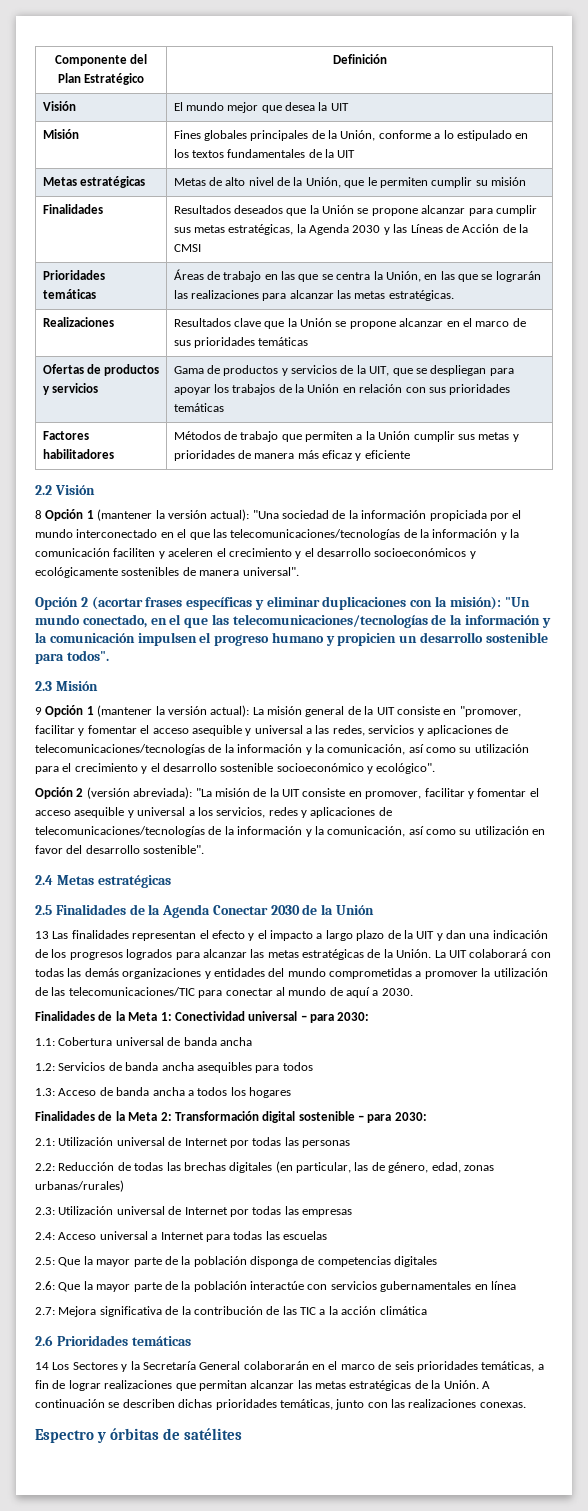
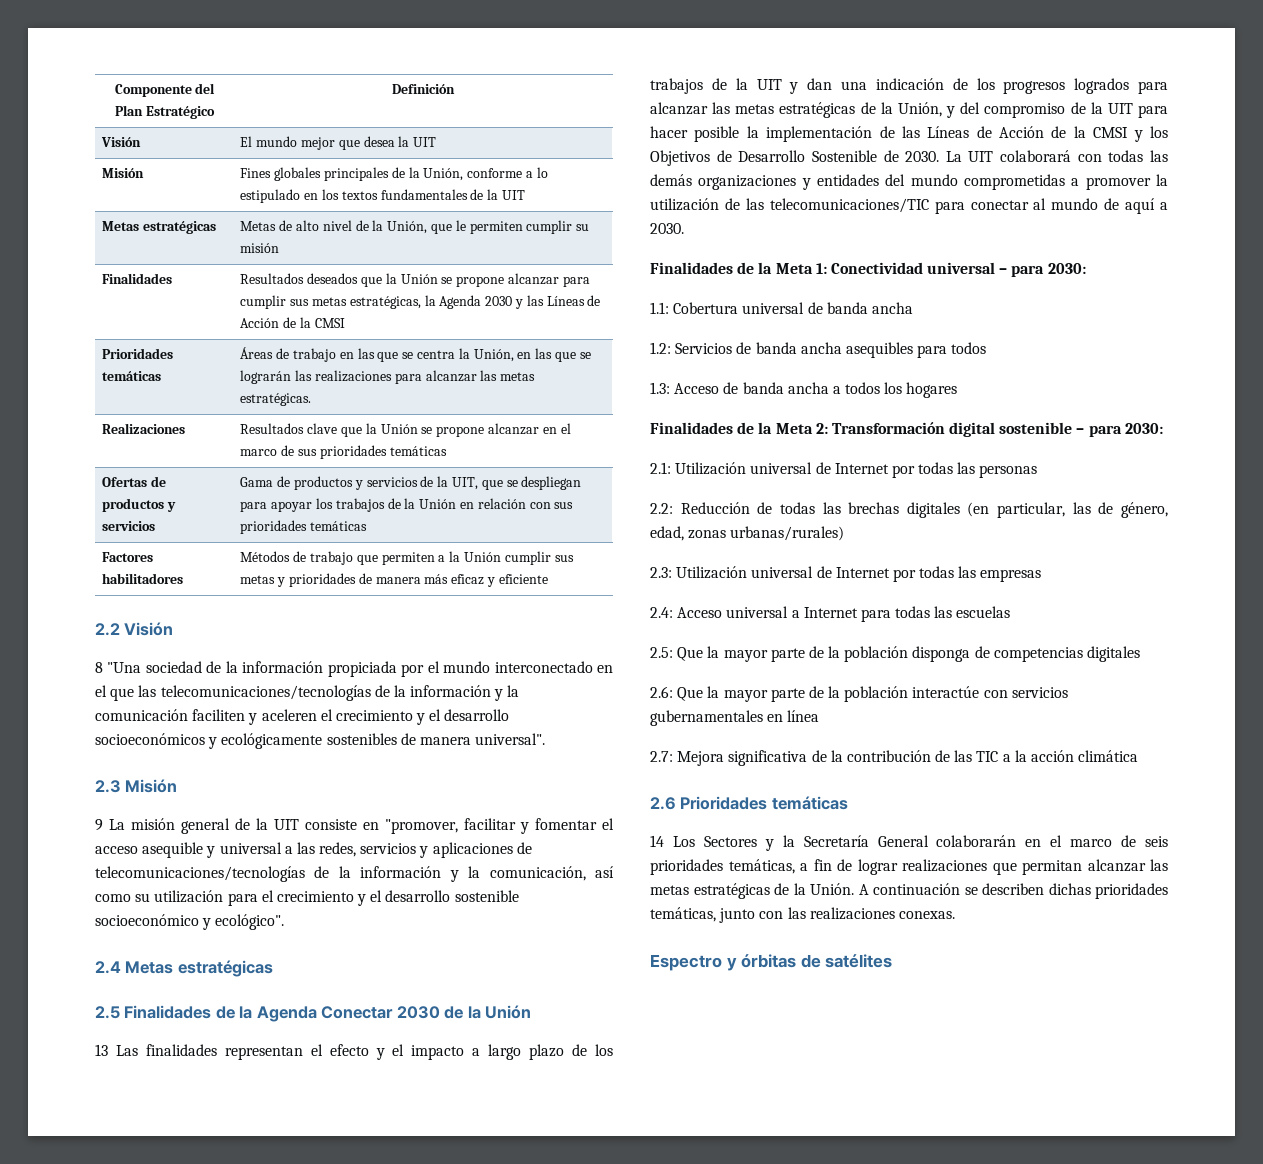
[45,509,250,521] Opción 1 (mantener la versión actual): -> (103, 667) none
[35,596,530,610] [35,614,551,628] [35,632,548,646] [35,650,109,664] [35,681,98,691] [35,705,250,717] Opción 2 (acortar frases específicas y eliminar duplicaciones con la misión): "Un mundo conectado, en el que las telecomunicaciones/tecnologías de la información y la comunicación impulsen el progreso humano y propicien un desarrollo sostenible para todos". // 2.3 Misión // 9 Opción 1 (mantener la versión actual): -> [95,779,178,793] [95,819,103,831] 2.3 Misión // 9
[35,787,539,799] [35,807,392,818] [35,826,546,837] [35,845,205,854] // Opción 2 (versión abreviada): "La misión de la UIT consiste en promover, facilitar y fomentar el acceso asequible y universal a los servicios, redes y aplicaciones de telecomunicaciones/tecnologías de la información y la comunicación, así como su utilización en favor del desarrollo sostenible". -> (285, 922) none
(401, 934) none -> [594,1044,613,1056] [650,78,727,94] los trabajos de
[396,949,432,958] Unión. -> [897,102,1168,118] [650,126,1168,142] [650,150,940,166] Unión, y del compromiso de la UIT para hacer posible la implementación de las Líneas de Acción de la CMSI y los Objetivos de Desarrollo Sostenible de 2030.

